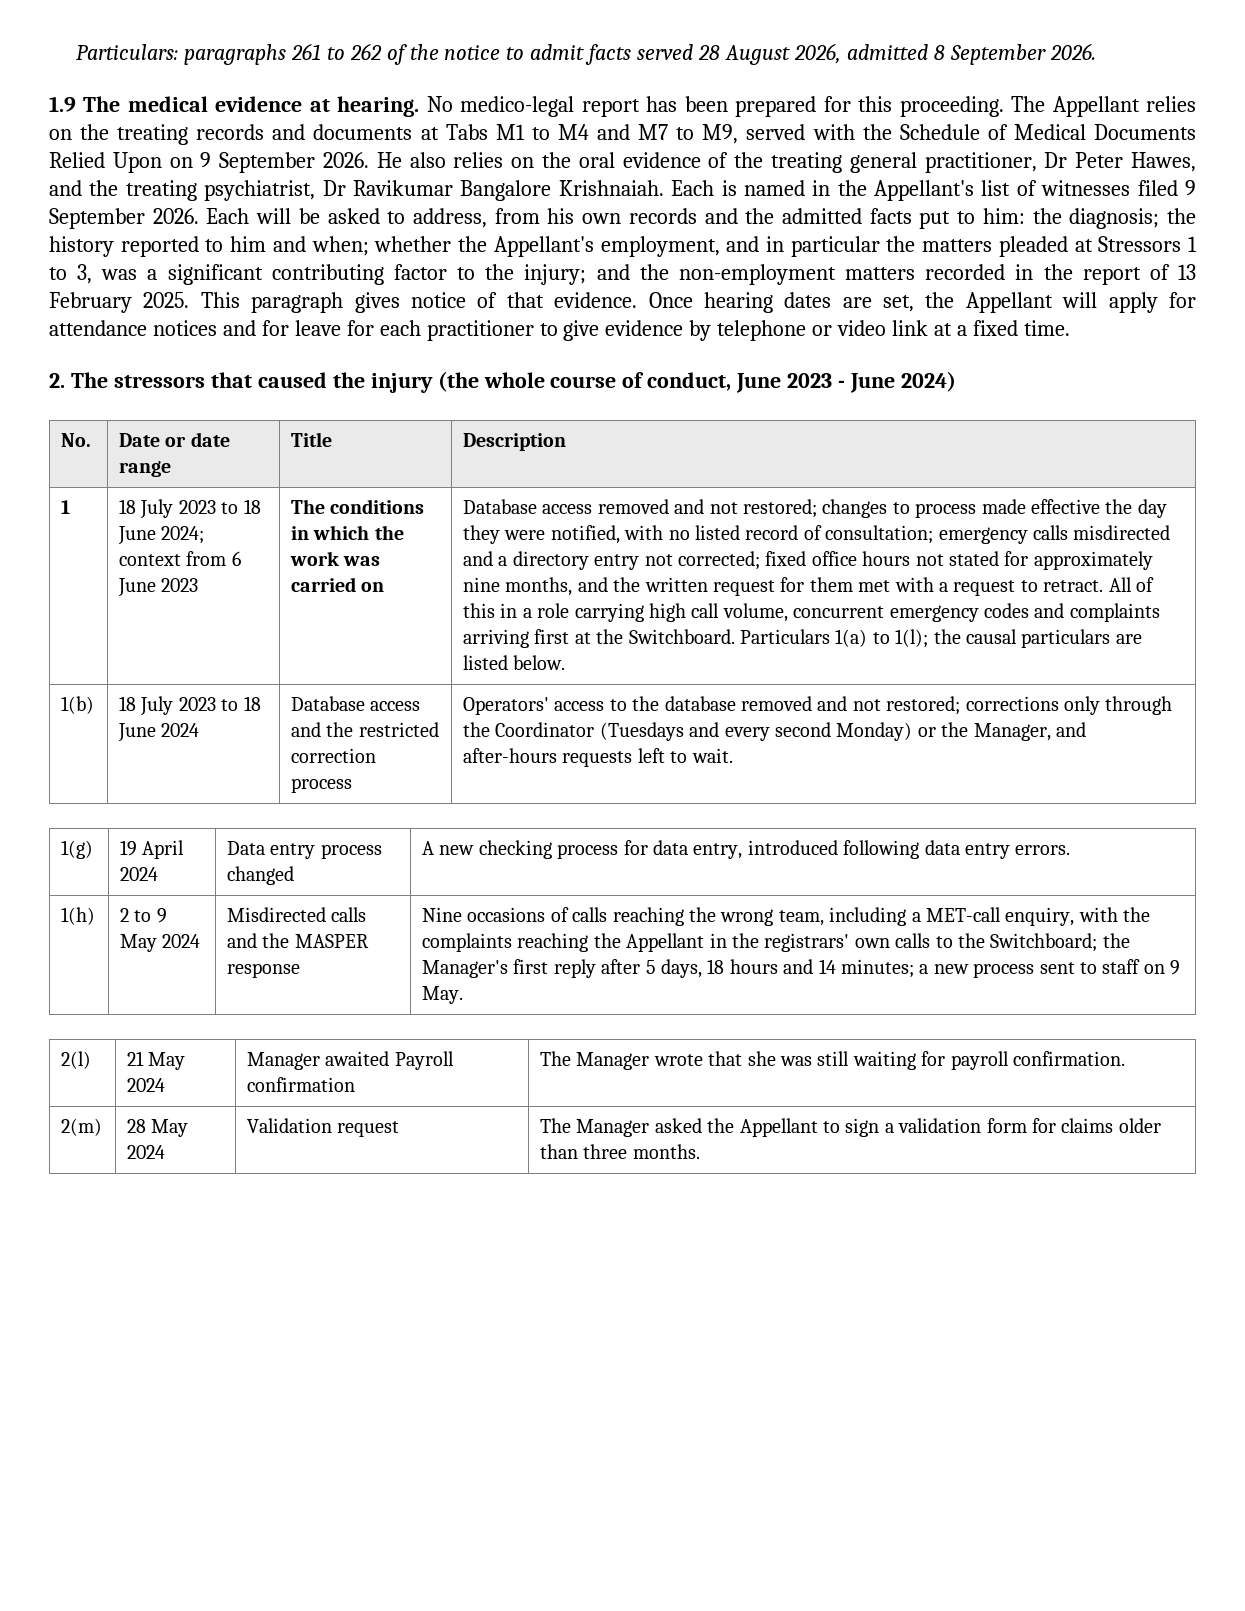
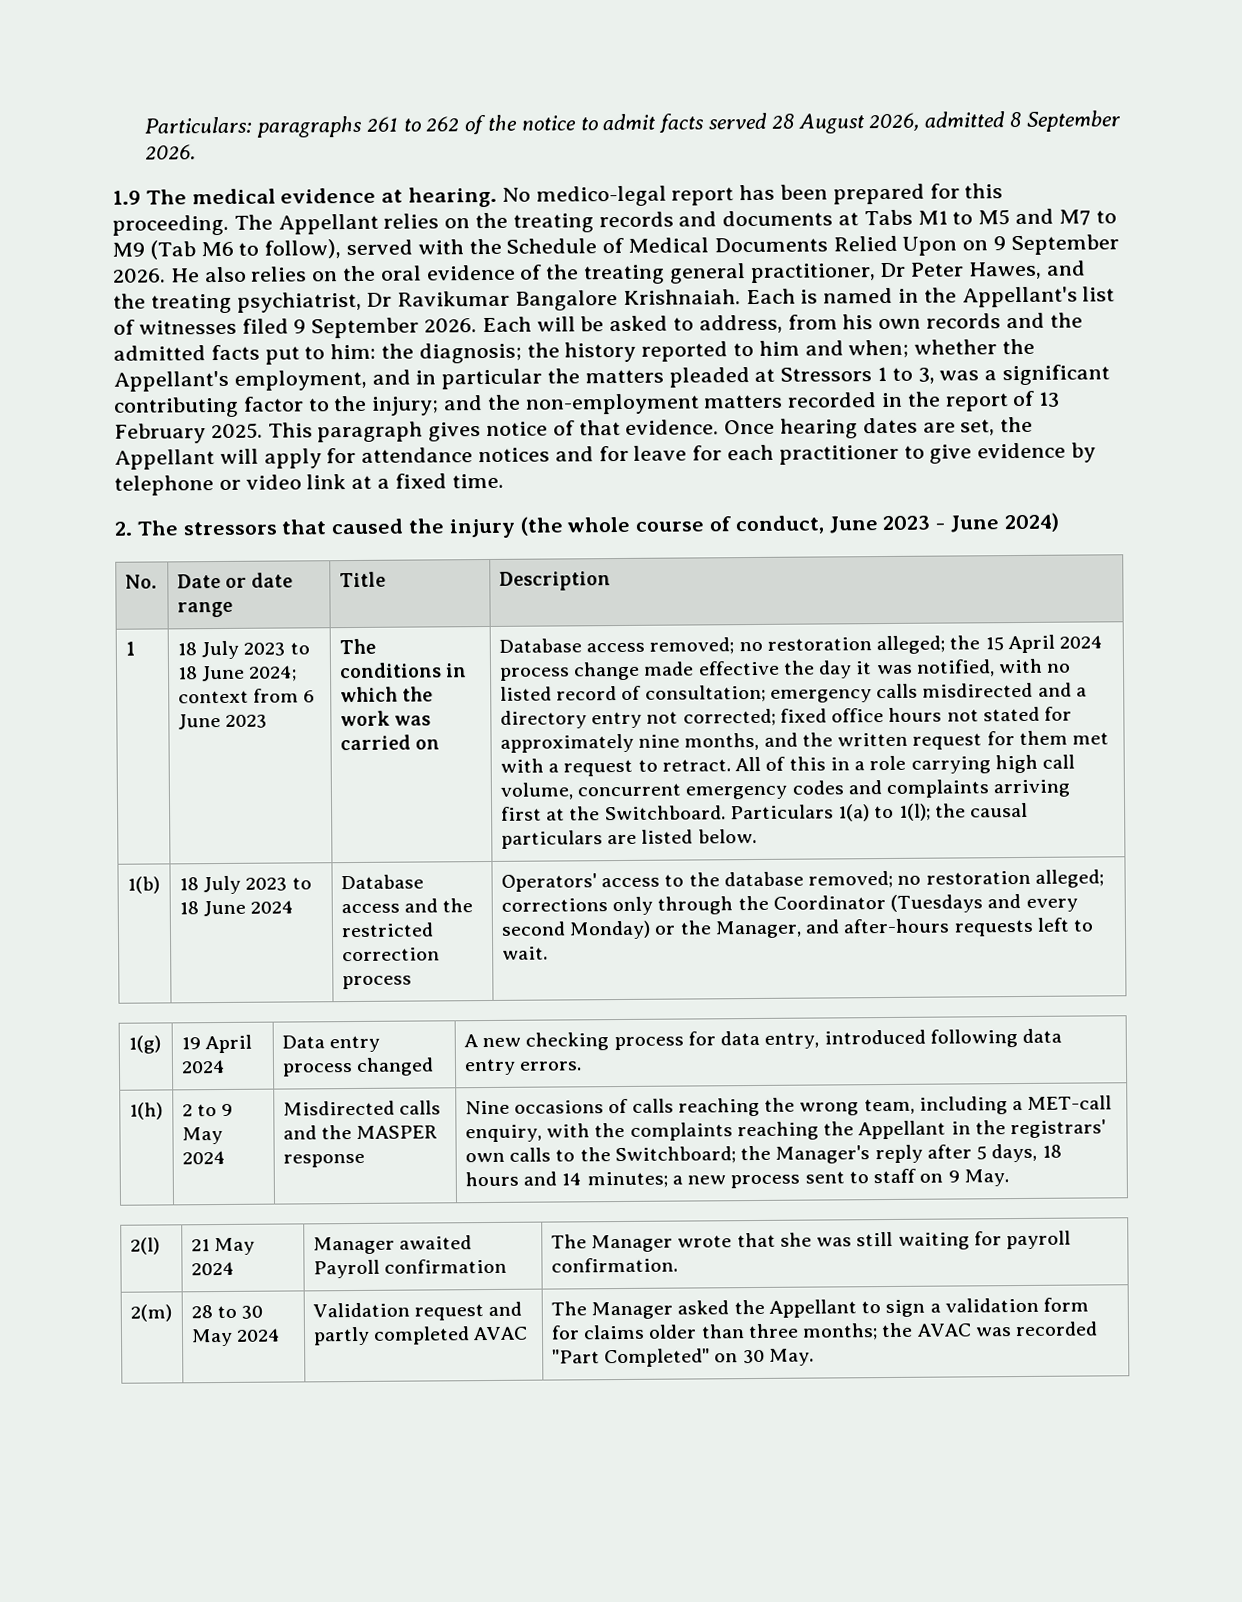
[557,124,589,140] M4 -> [978,209,1011,226] M5
[702,124,739,144] M9, -> [112,239,342,260] M9 (Tab M6 to follow),
[597,499,977,518] removed and not restored; changes to process -> [649,634,1104,655] [498,661,641,681] removed; no restoration alleged; the 15 April 2024 process change
[463,525,546,544] they were -> [855,661,913,675] it was
[741,696,961,715] removed and not restored; -> [808,869,1104,889] removed; no restoration alleged;
[513,959,549,974] first -> (871, 1154) none
(147, 1126) none -> [217,1305,264,1319] to 30
(400, 1129) none -> [488,1301,523,1317] [312,1326,529,1346] and partly completed AVAC
[632,1144,700,1159] months. -> [802,1321,1099,1341] [551,1348,814,1368] months; the AVAC was recorded "Part Completed" on 30 May.

